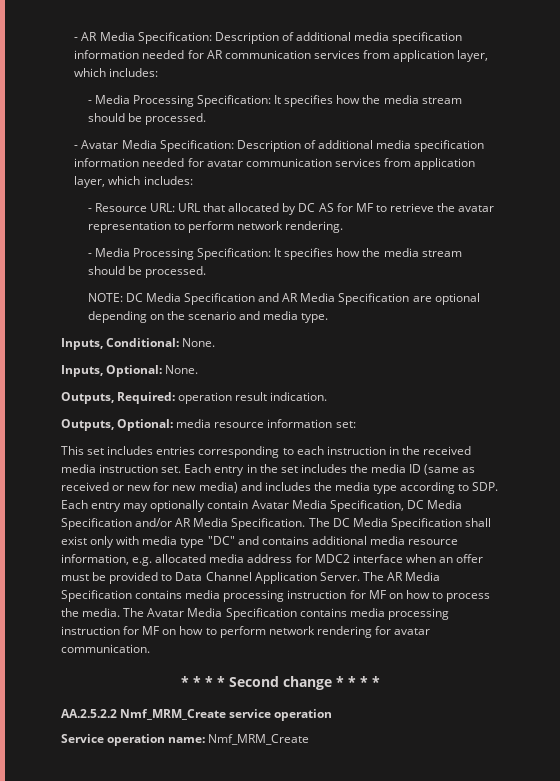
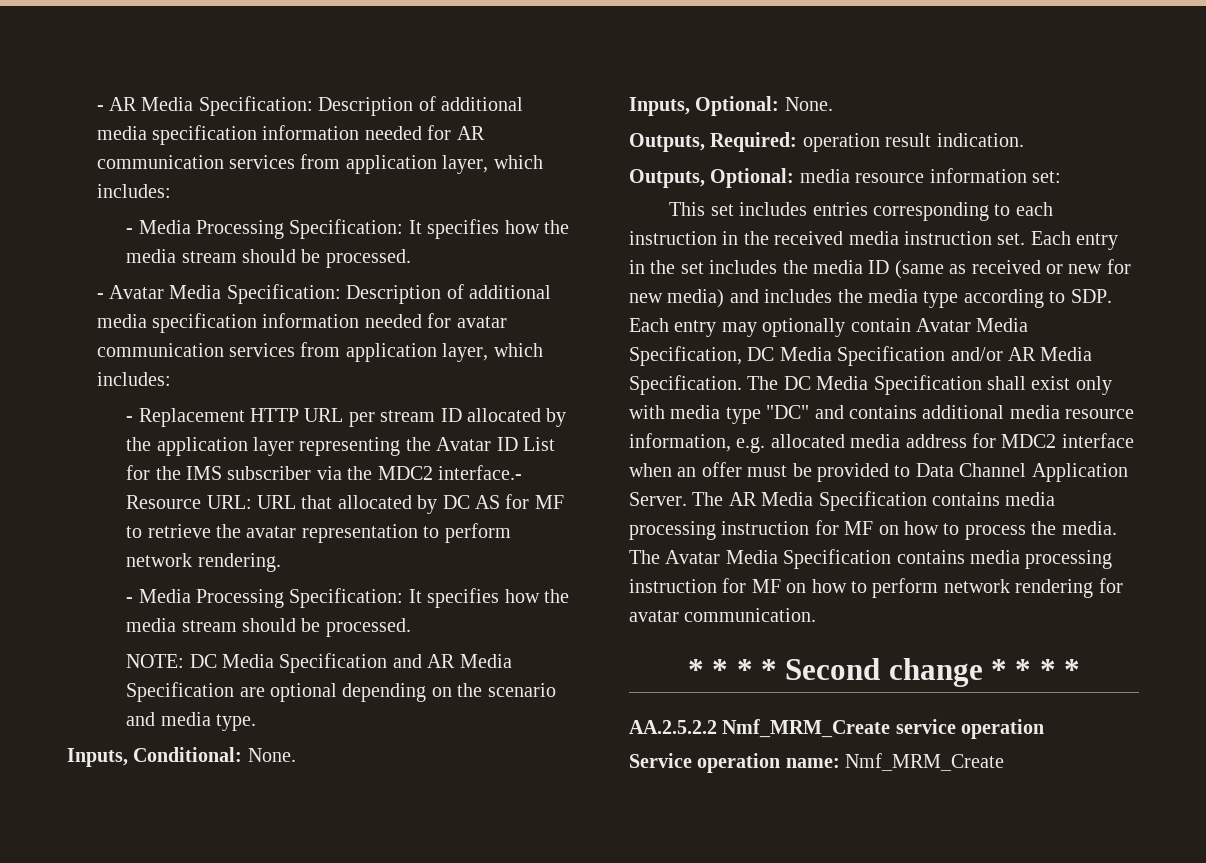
(92, 210) none -> [138,408,567,427] [126,437,556,456] [126,465,523,480] Replacement HTTP URL per stream ID allocated by the application layer representing the Avatar ID List for the IMS subscriber via the MDC2 interface.-

